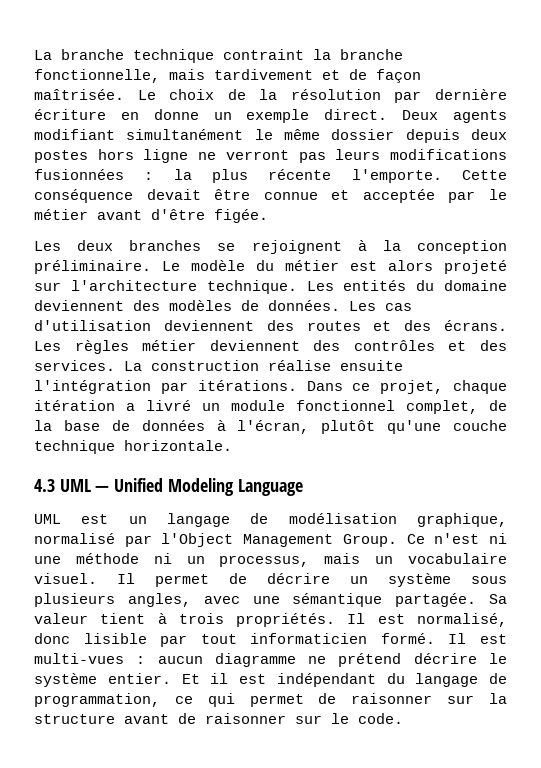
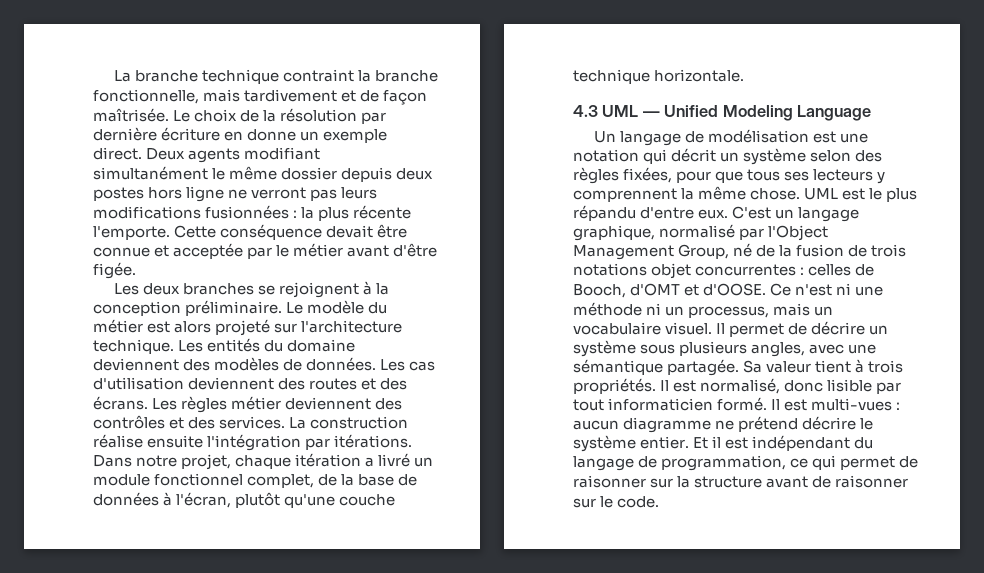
[352,383,371,391] ce -> [136,455,178,467] notre
[34,513,397,527] UML est un langage de modélisation -> [593,129,869,146] [573,148,883,165] [573,167,886,184] [573,186,918,202] [573,205,860,222] Un langage de modélisation est une notation qui décrit un système selon des règles fixées, pour que tous ses lecteurs y comprennent la même chose. UML est le plus répandu d'entre eux. C'est un langage
[342,534,397,547] Group. -> [678,243,907,259] [573,263,875,279] [573,283,767,298] Group, né de la fusion de trois notations objet concurrentes : celles de Booch, d'OMT et d'OOSE.

